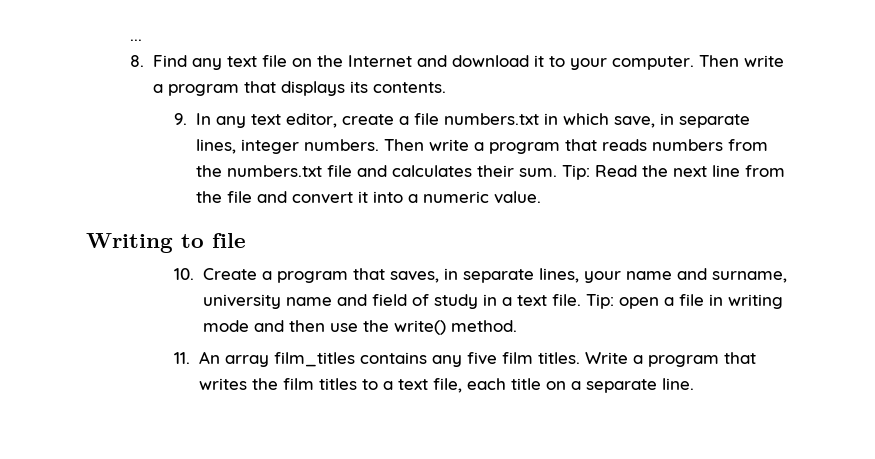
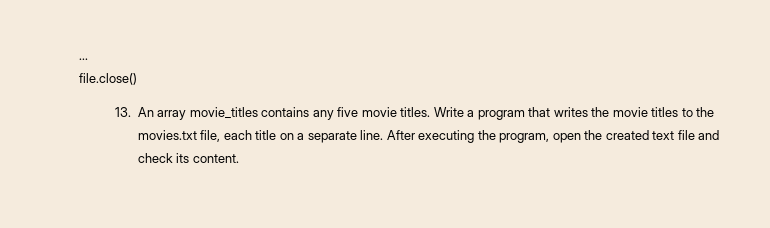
[130,55,784,70] [152,81,446,96] [174,113,751,128] [196,139,769,154] [196,165,786,180] [196,191,542,204] [86,233,246,253] [174,268,787,283] [202,294,783,309] [202,320,517,335] [174,352,191,364] 8. Find any text file on the Internet and download it to your computer. Then write a program that displays its contents. // 9. In any text editor, create a file numbers.txt in which save, in separate lines, integer numbers. Then write a program that reads numbers from the numbers.txt file and calculates their sum. Tip: Read the next line from the file and convert it into a numeric value. // Writing to file // 10. Create a program that saves, in separate lines, your name and surname, university name and field of study in a text file. Tip: open a file in writing mode and then use the write() method. // 11. -> [78,73,137,85] [115,107,132,117] file.close() // 13.
[273,352,355,367] film_titles -> [189,107,258,119] movie_titles
[501,352,533,364] film -> [361,107,397,117] movie
[282,378,314,390] film -> [612,107,648,117] movie
[382,379,428,390] a text -> [696,107,715,117] [137,130,197,140] the movies.txt
(694, 384) none -> [386,130,720,143] [137,153,239,163] After executing the program, open the created text file and check its content.

